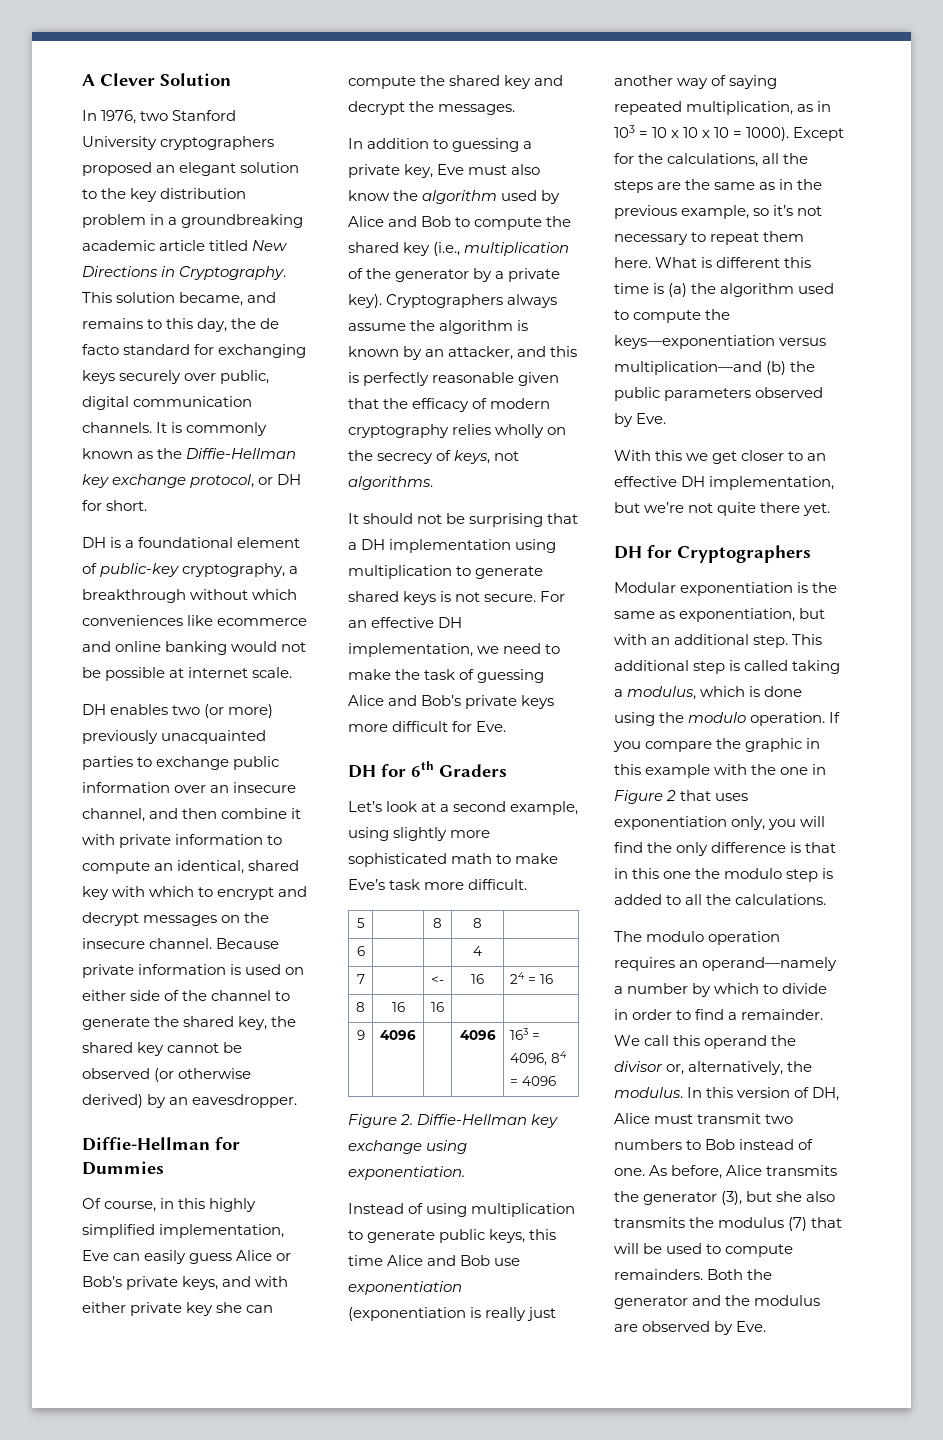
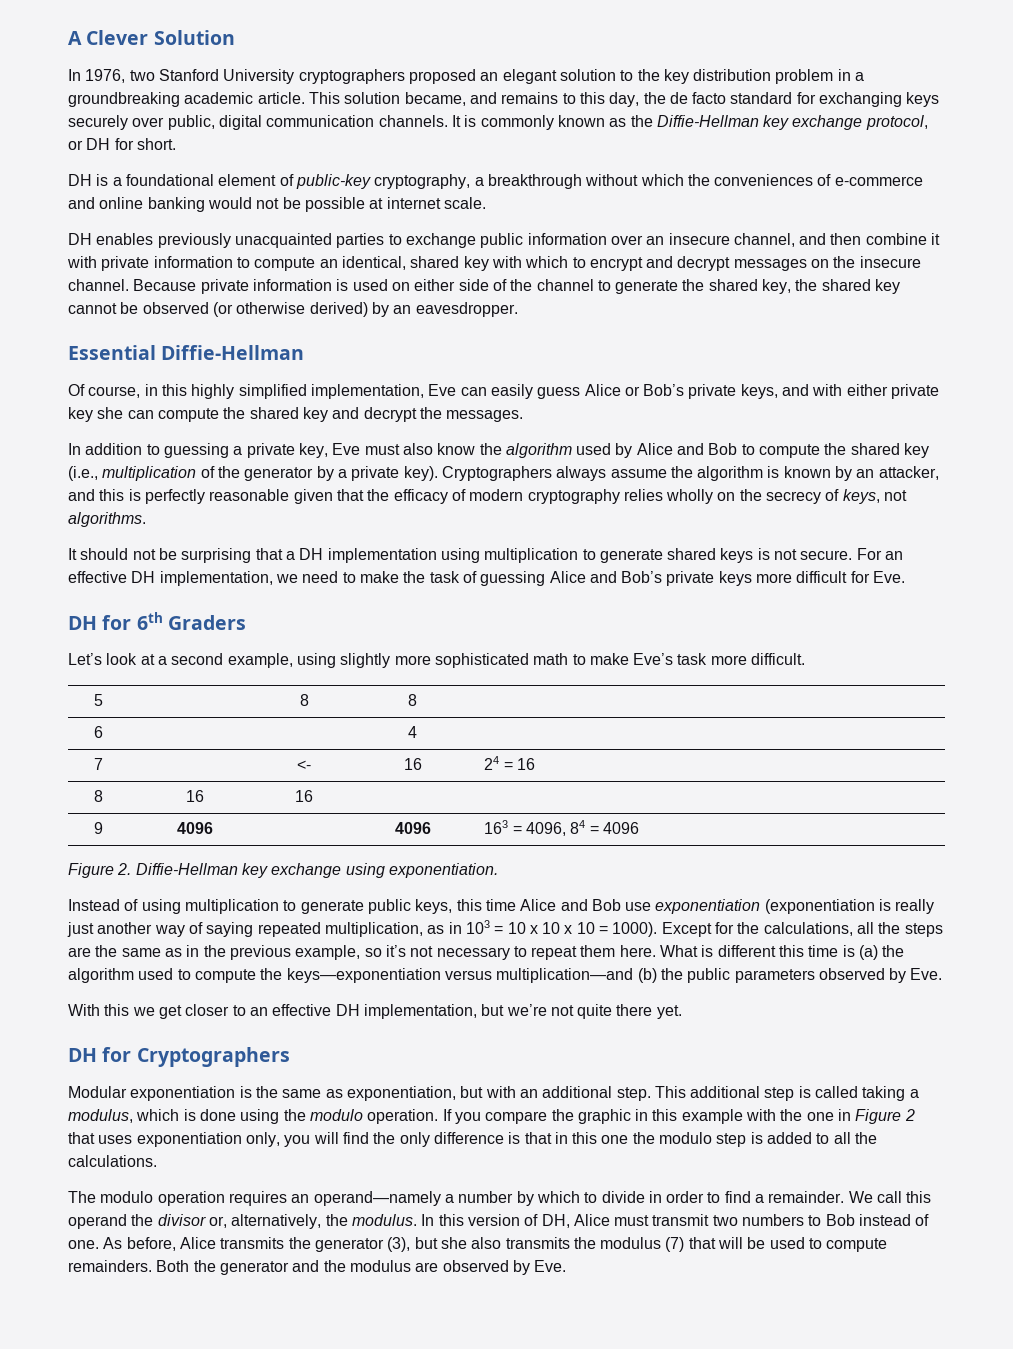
[159,240,288,251] [82,266,287,280] article titled New Directions in Cryptography. -> [257,92,305,104] article.
[82,615,308,626] conveniences like ecommerce -> [687,174,923,186] the conveniences of e-commerce
[172,704,274,718] two (or more) -> (154, 239) none
[82,1137,240,1151] [82,1161,164,1175] Diffie-Hellman for Dummies -> [68,345,305,360] Essential Diffie-Hellman

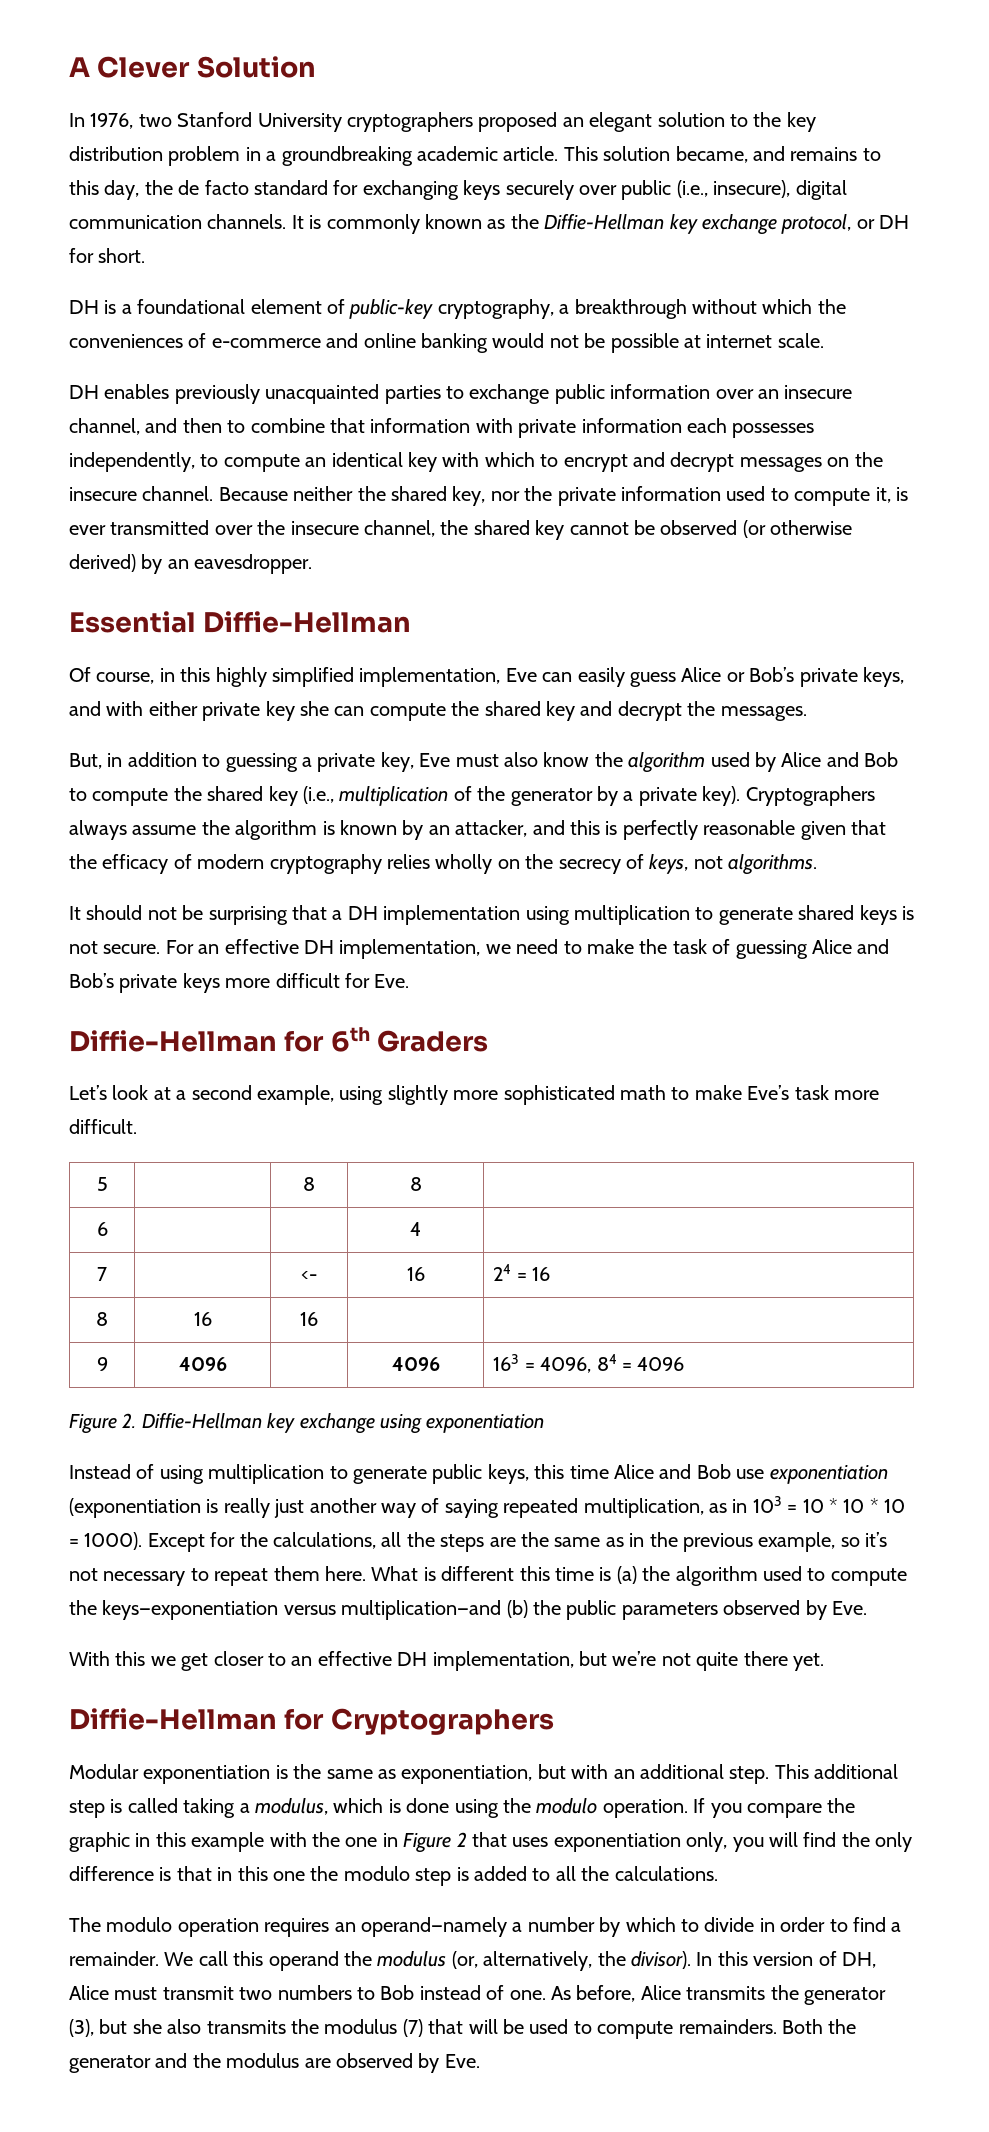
[167,115,215,130] public, -> [621,180,791,200] public (i.e., insecure),
[865,233,941,245] [67,256,233,271] combine it with private information -> [227,418,815,438] [69,452,195,472] to combine that information with private information each possesses independently,
[341,256,460,270] identical, shared -> [331,452,403,467] identical
[200,279,792,294] private information is used on either side of the channel to generate the shared key, -> [293,486,908,506] [69,520,435,537] neither the shared key, nor the private information used to compute it, is ever transmitted over the insecure channel,
[68,443,81,455] In -> [69,753,123,769] But, in
[68,616,97,630] DH -> [69,1030,277,1052] Diffie-Hellman
[388,863,498,878] exponentiation. -> [426,1414,545,1433] exponentiation
[529,922,573,934] x 10 x -> [828,1498,879,1513] * 10 *
[68,1048,97,1062] DH -> [69,1708,277,1730] Diffie-Hellman
[157,1214,227,1228] divisor or, -> [377,1951,478,1969] modulus (or,
[351,1214,417,1226] modulus. -> [630,1951,691,1969] divisor).

